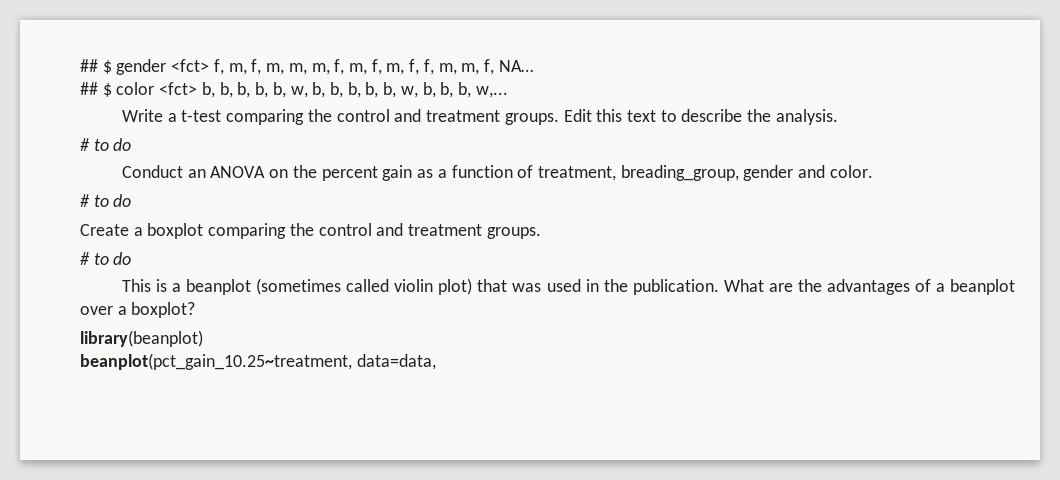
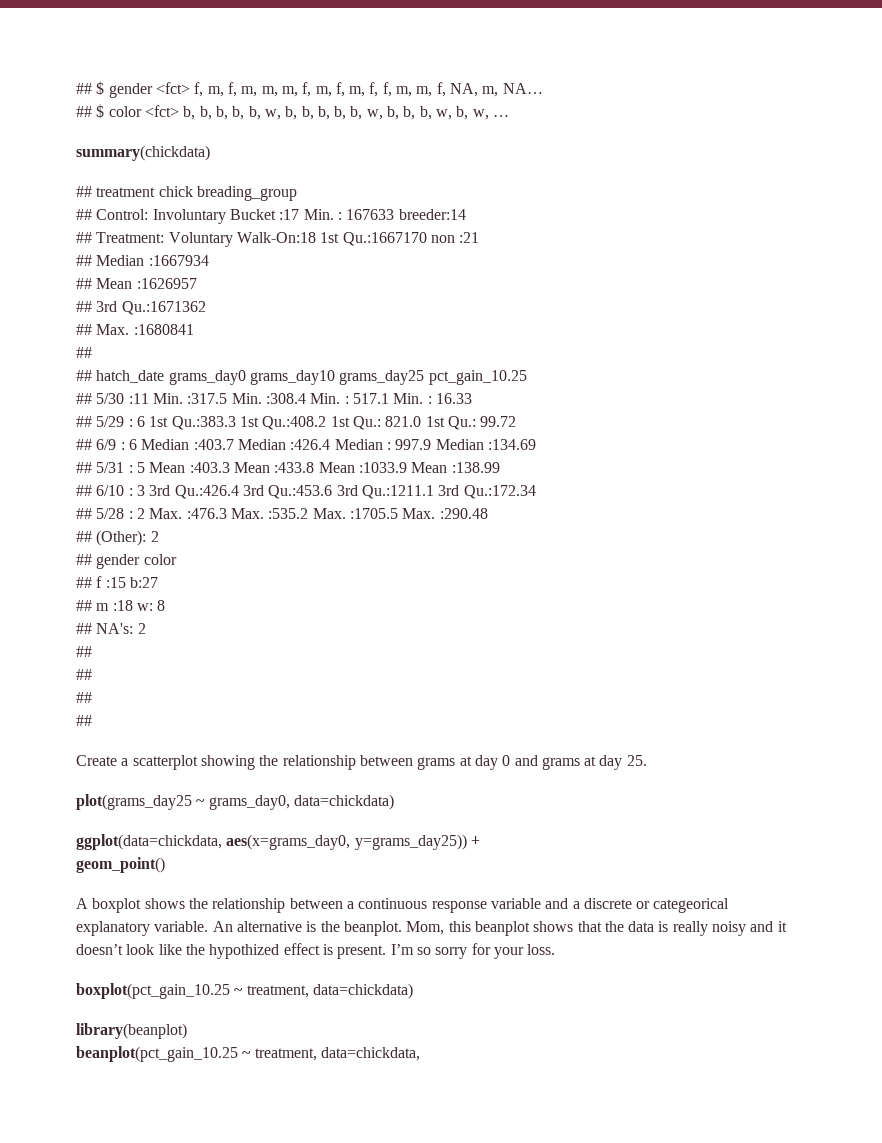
(495, 67) none -> [450,83,499,97] NA, m,
[475,86,508,98] [121,109,838,125] [80,138,132,151] [121,165,873,181] [80,194,132,207] [80,223,541,239] [80,252,132,265] [121,278,1015,295] [80,302,196,318] [80,330,203,347] [80,353,436,370] w,... // Write a t-test comparing the control and treatment groups. Edit this text to describe the analysis. // # to do // Conduct an ANOVA on the percent gain as a function of treatment, breading_group, gender and color. // # to do // Create a boxplot comparing the control and treatment groups. // # to do // This is a beanplot (sometimes called violin plot) that was used in the publication. What are the advantages of a beanplot over a boxplot? // library(beanplot) // beanplot(pct_gain_10.25~treatment, data=data, -> [436,106,510,120] [76,145,210,161] [76,186,297,201] [76,209,466,224] [76,232,480,247] [76,255,209,266] [76,278,197,289] [76,301,206,315] [76,324,194,335] [76,347,92,358] [76,370,527,385] [76,393,472,404] [76,416,517,430] [76,439,536,450] [76,462,500,473] [76,485,536,499] [76,508,488,519] [76,530,159,546] [76,554,177,569] [76,576,158,588] [76,600,166,611] [76,623,146,634] [76,646,92,657] [76,669,92,680] [76,692,92,703] [76,715,92,726] [76,755,647,770] [76,794,394,810] [76,834,480,850] [76,857,165,873] [76,898,730,913] [76,921,787,936] [76,943,556,959] [76,983,413,999] [76,1023,187,1039] [76,1046,420,1062] w, b, w, … // summary(chickdata) // ## treatment chick breading_group // ## Control: Involuntary Bucket :17 Min. : 167633 breeder:14 // ## Treatment: Voluntary Walk-On:18 1st Qu.:1667170 non :21 // ## Median :1667934 // ## Mean :1626957 // ## 3rd Qu.:1671362 // ## Max. :1680841 // ## // ## hatch_date grams_day0 grams_day10 grams_day25 pct_gain_10.25 // ## 5/30 :11 Min. :317.5 Min. :308.4 Min. : 517.1 Min. : 16.33 // ## 5/29 : 6 1st Qu.:383.3 1st Qu.:408.2 1st Qu.: 821.0 1st Qu.: 99.72 // ## 6/9 : 6 Median :403.7 Median :426.4 Median : 997.9 Median :134.69 // ## 5/31 : 5 Mean :403.3 Mean :433.8 Mean :1033.9 Mean :138.99 // ## 6/10 : 3 3rd Qu.:426.4 3rd Qu.:453.6 3rd Qu.:1211.1 3rd Qu.:172.34 // ## 5/28 : 2 Max. :476.3 Max. :535.2 Max. :1705.5 Max. :290.48 // ## (Other): 2 // ## gender color // ## f :15 b:27 // ## m :18 w: 8 // ## NA's: 2 // ## // ## // ## // ## // Create a scatterplot showing the relationship between grams at day 0 and grams at day 25. // plot(grams_day25 ~ grams_day0, data=chickdata) // ggplot(data=chickdata, aes(x=grams_day0, y=grams_day25)) + // geom_point() // A boxplot shows the relationship between a continuous response variable and a discrete or categeorical explanatory variable. An alternative is the beanplot. Mom, this beanplot shows that the data is really noisy and it doesn’t look like the hypothized effect is present. I’m so sorry for your loss. // boxplot(pct_gain_10.25 ~ treatment, data=chickdata) // library(beanplot) // beanplot(pct_gain_10.25 ~ treatment, data=chickdata,

